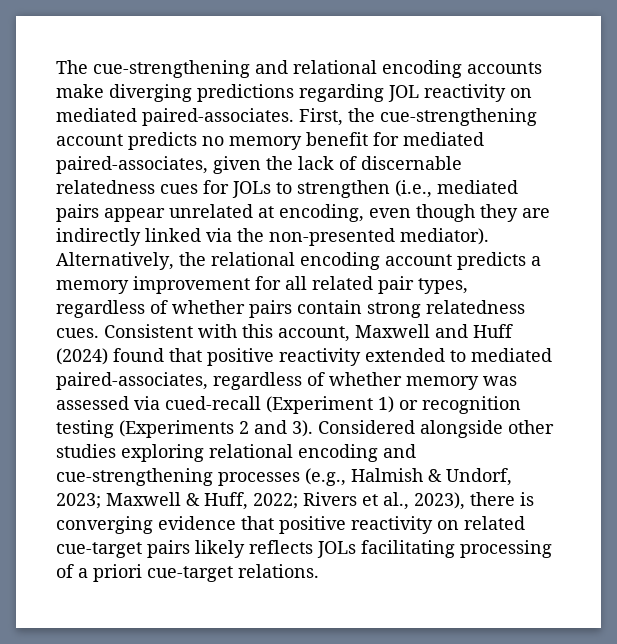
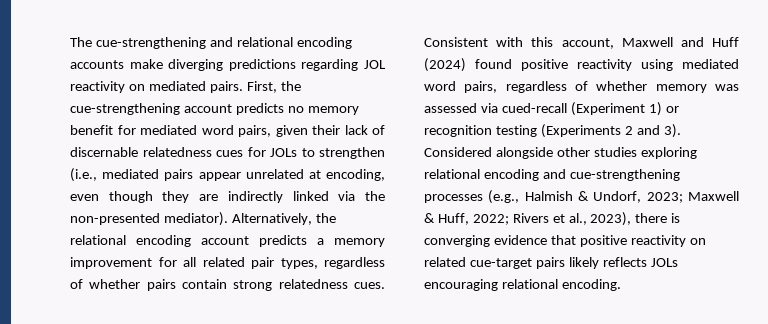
[142,108,294,126] paired-associates. -> [209,81,243,93] pairs.
[56,156,293,174] paired-associates, given the -> [201,125,340,137] word pairs, given their
[169,348,552,366] [56,372,208,390] that positive reactivity extended to mediated paired-associates, -> [521,59,739,71] [424,81,498,93] positive reactivity using mediated word pairs,
[361,540,552,558] [56,564,319,582] facilitating processing of a priori cue-target relations. -> [424,279,621,291] encouraging relational encoding.

